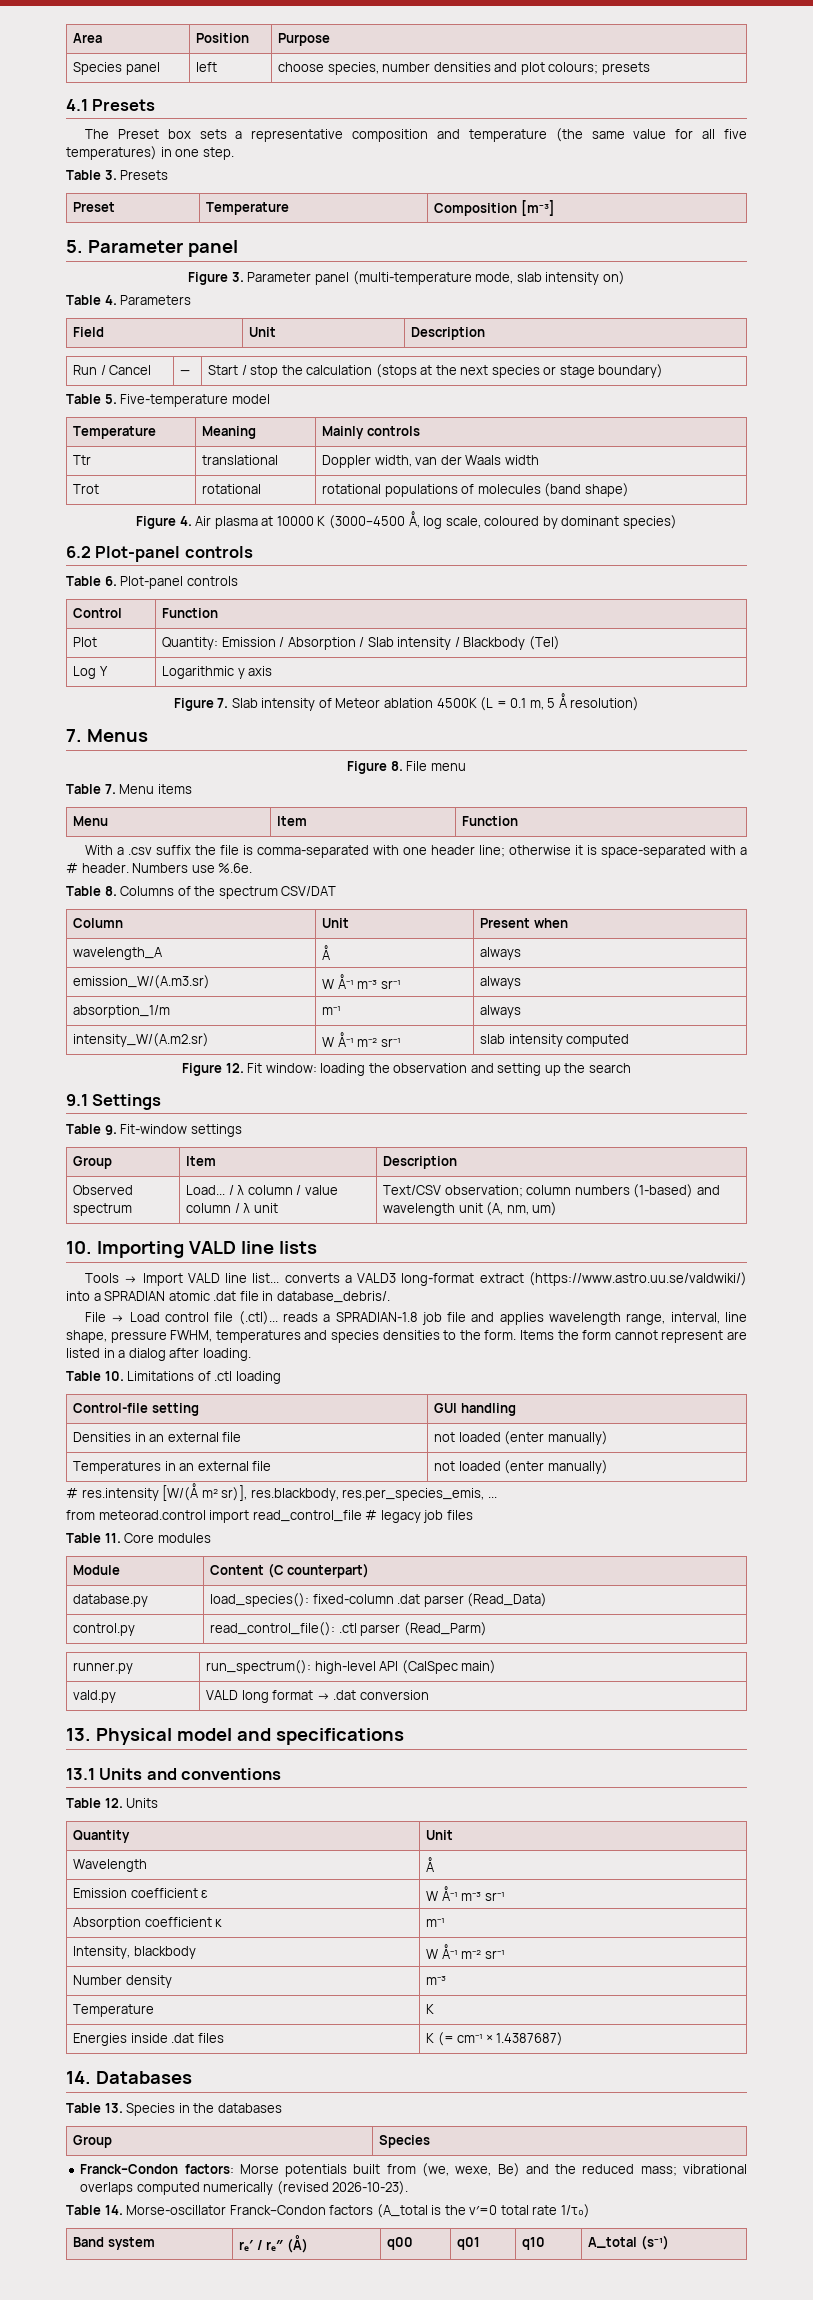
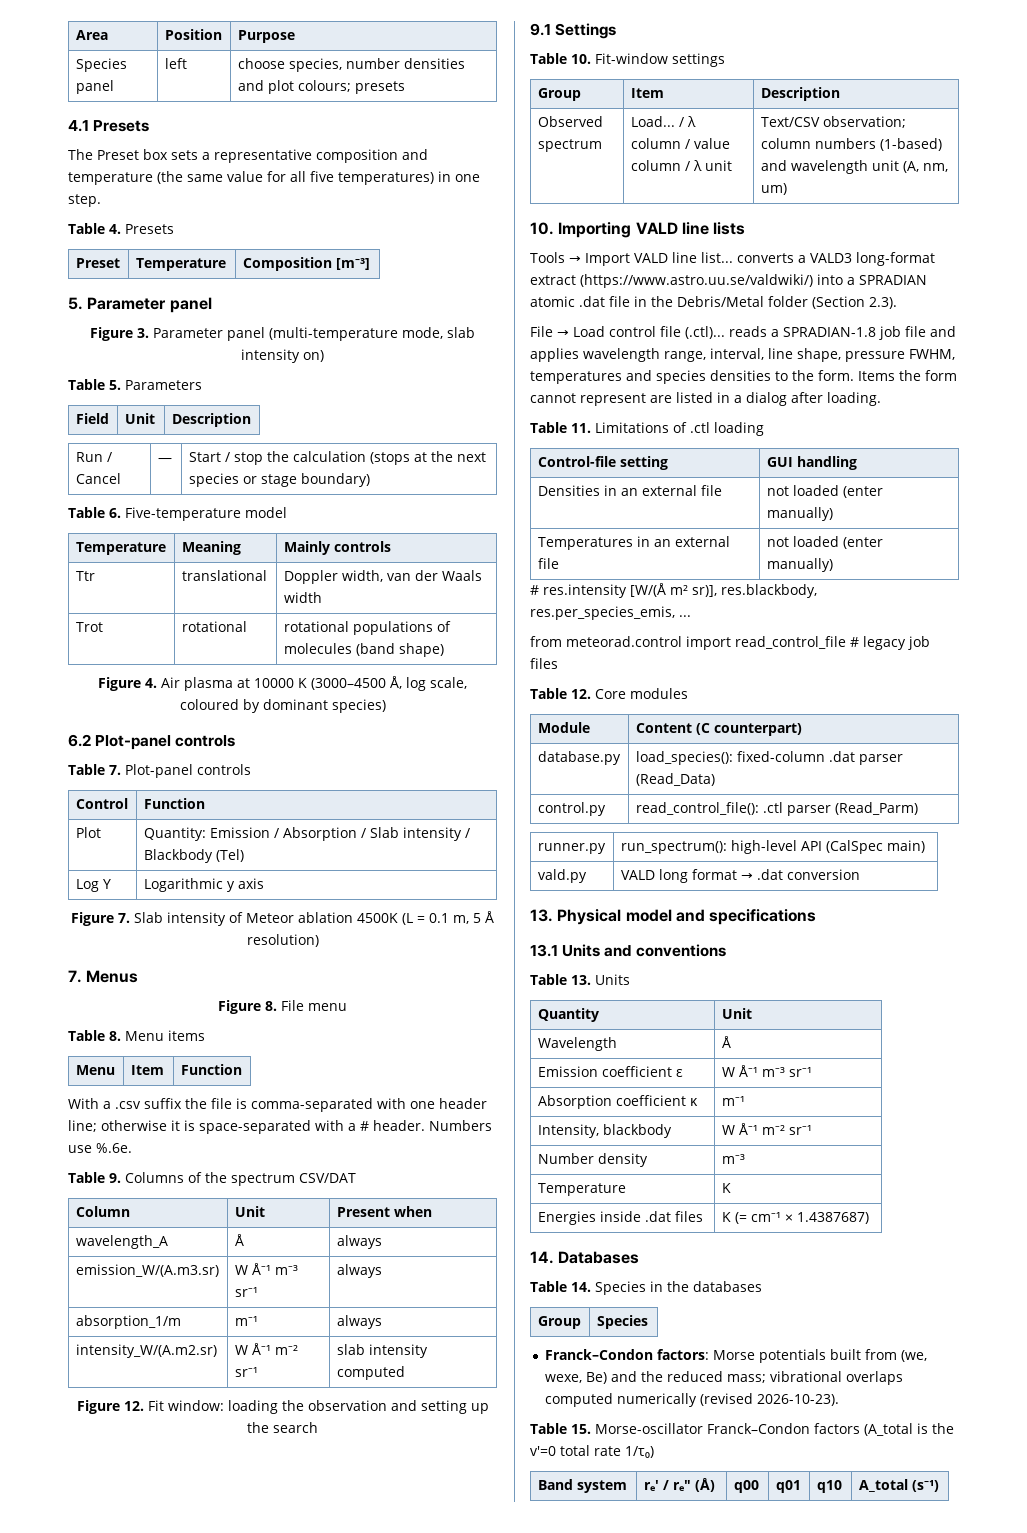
[104,170,117,180] 3. -> [108,224,121,234] 4.
[104,295,117,305] 4. -> [108,380,121,390] 5.
[104,394,117,404] 5. -> [108,508,121,518] 6.
[104,576,117,586] 6. -> [108,765,121,775] 7.
[104,784,116,794] 7. -> [108,1031,121,1041] 8.
[104,886,117,896] 8. -> [108,1173,121,1183] 9.
[104,1125,117,1135] 9. -> [570,54,591,64] 10.
[276,1291,390,1303] database_debris/. -> [651,296,897,309] the Debris/Metal folder (Section 2.3).
[104,1371,124,1381] 10. -> [570,423,591,433] 11.
[104,1533,121,1543] 11. -> [570,689,591,699] 12.
[104,1798,123,1808] 12. -> [570,975,591,985] 13.
[104,2103,123,2113] 13. -> [570,1282,591,1292] 14.
[104,2205,123,2215] 14. -> [570,1424,591,1434] 15.

